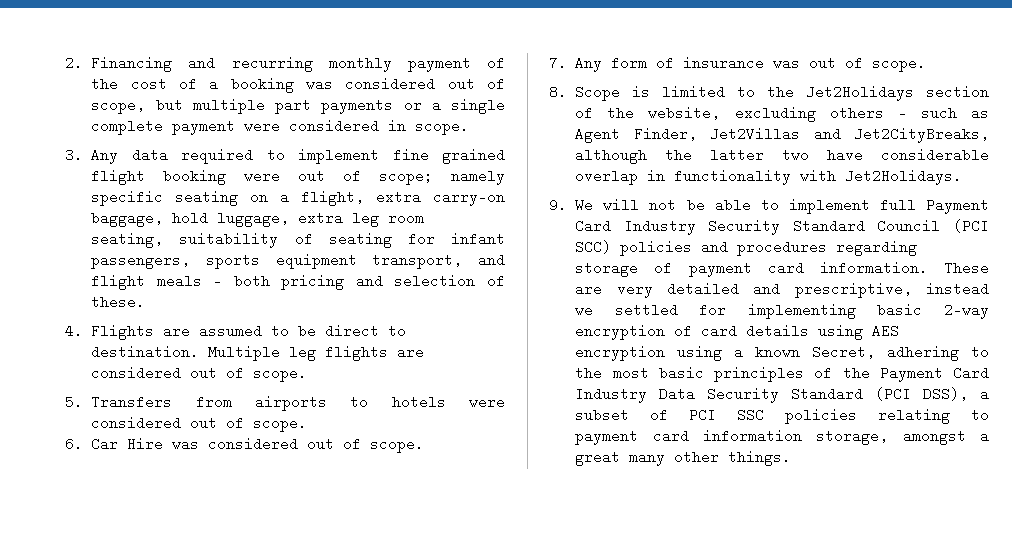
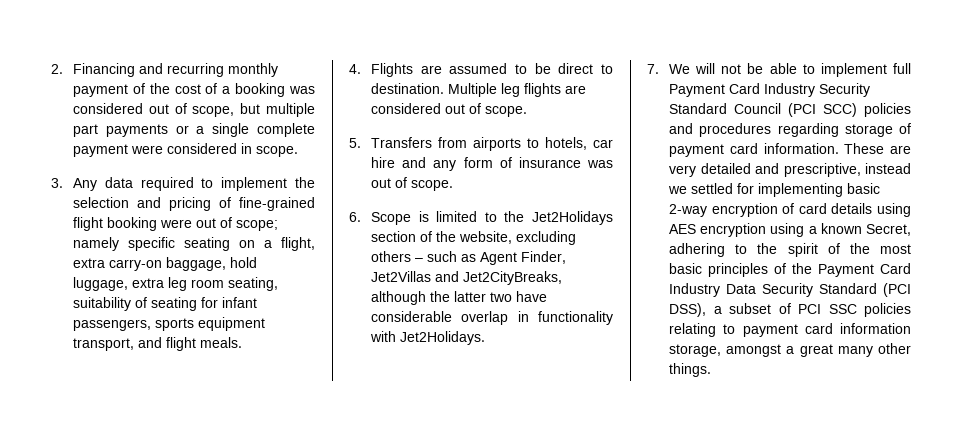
[392,148,505,164] fine grained -> [295,177,315,188] [73,197,315,211] the selection and pricing of fine-grained
[156,274,505,290] [91,295,146,309] meals - both pricing and selection of these. -> [200,337,243,348] meals.
[391,395,506,409] [91,416,308,432] [65,437,425,453] [549,56,603,72] hotels were considered out of scope. // 6. Car Hire was considered out of scope. // 7. Any -> [545,137,613,150] [371,157,457,171] hotels, car hire and any
[549,85,567,99] 8. -> [349,212,361,222] 6.
[549,198,567,212] 9. -> [647,64,659,74] 7.
(603, 373) none -> [787,243,870,257] spirit of the

